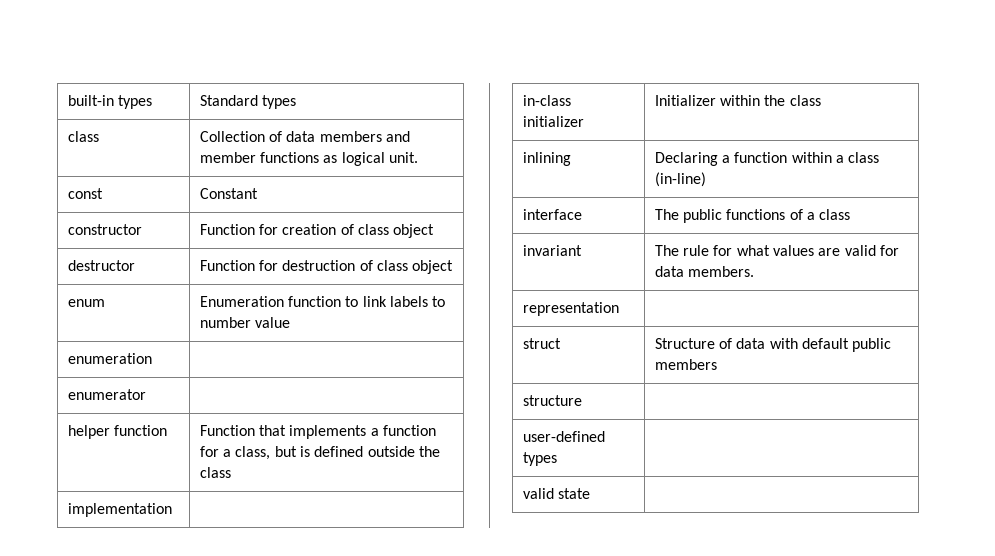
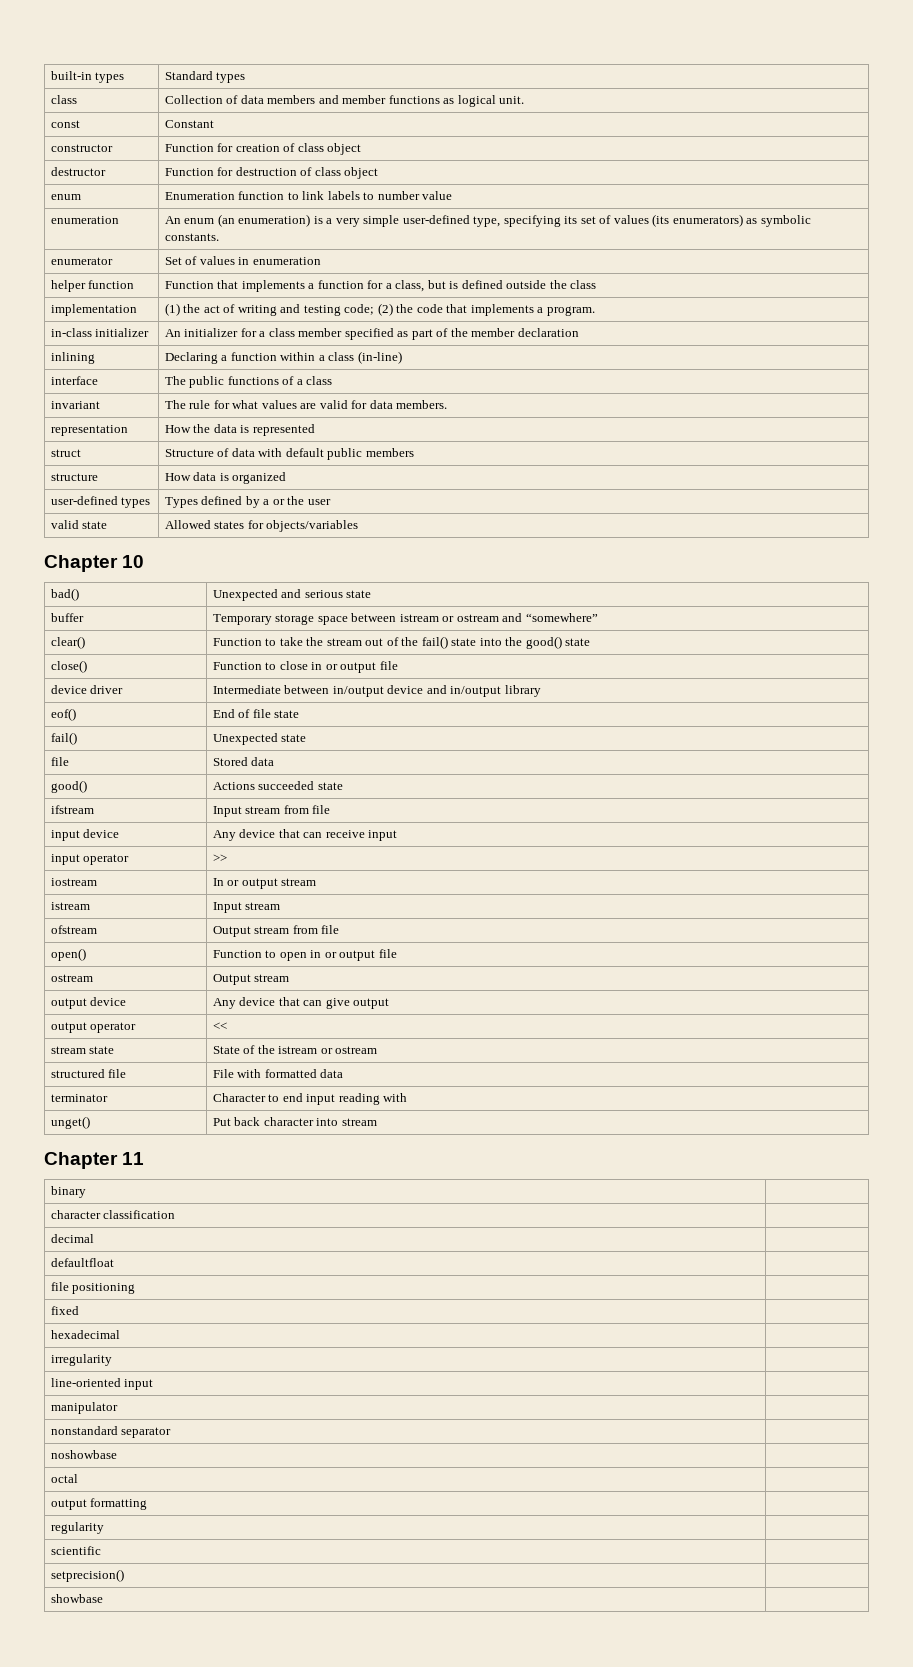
[67,389,146,400] // enumerator | -> [164,214,811,227] [164,233,219,241] [50,257,113,265] [164,256,321,265] An enum (an enumeration) is a very simple user-defined type, specifying its set of values (its enumerators) as symbolic constants. // enumerator | Set of values in enumeration
[522,95,571,106] [522,116,584,127] [654,95,821,106] // in-class initializer | Initializer within the class -> [164,303,595,316] [50,328,150,337] [164,328,579,340] (1) the act of writing and testing code; (2) the code that implements a program. // in-class initializer | An initializer for a class member specified as part of the member declaration
(619, 309) none -> [164,424,315,436] How the data is represented
[522,431,605,442] [522,452,557,466] [522,488,591,499] // user-defined types | // valid state -> [164,472,287,484] [50,496,151,508] [164,496,331,508] [50,520,108,529] [164,520,359,532] [44,555,145,572] [50,588,79,601] [212,589,372,601] [50,613,84,622] [212,613,598,625] [50,636,85,649] [212,636,591,649] [50,660,87,673] [212,661,398,673] [50,685,124,694] [212,685,541,697] [50,708,76,721] [212,709,300,718] [50,732,77,745] [212,733,307,745] [50,757,69,766] [212,757,275,766] [50,780,87,793] [212,781,343,790] [50,805,94,814] [212,805,331,817] [50,829,120,841] [212,829,398,841] [50,854,130,865] [212,854,227,862] [50,878,97,886] [212,878,317,889] [50,902,90,910] [212,902,281,913] [50,925,97,934] [212,925,340,937] [50,948,86,961] [212,949,397,961] [50,974,93,982] [212,974,290,985] [50,997,127,1009] [212,997,390,1009] [50,1022,137,1033] [212,1022,227,1030] [50,1046,115,1054] [212,1045,378,1054] [50,1069,127,1078] [212,1069,344,1078] [50,1094,108,1102] [212,1093,408,1105] [50,1116,90,1129] [212,1117,377,1126] [44,1152,145,1169] [50,1186,86,1198] [50,1210,176,1219] [50,1234,94,1243] [50,1258,114,1267] [50,1282,136,1294] [50,1306,79,1315] [50,1330,120,1339] [50,1354,112,1366] [50,1378,154,1390] [50,1402,118,1414] [50,1426,172,1438] [50,1450,117,1459] [50,1474,78,1483] [50,1498,148,1510] [50,1522,104,1534] [50,1546,101,1555] [50,1569,124,1582] [50,1594,103,1603] How data is organized // user-defined types | Types defined by a or the user // valid state | Allowed states for objects/variables // Chapter 10 // bad() | Unexpected and serious state // buffer | Temporary storage space between istream or ostream and “somewhere” // clear() | Function to take the stream out of the fail() state into the good() state // close() | Function to close in or output file // device driver | Intermediate between in/output device and in/output library // eof() | End of file state // fail() | Unexpected state // file | Stored data // good() | Actions succeeded state // ifstream | Input stream from file // input device | Any device that can receive input // input operator | >> // iostream | In or output stream // istream | Input stream // ofstream | Output stream from file // open() | Function to open in or output file // ostream | Output stream // output device | Any device that can give output // output operator | << // stream state | State of the istream or ostream // structured file | File with formatted data // terminator | Character to end input reading with // unget() | Put back character into stream // Chapter 11 // binary | // character classification | // decimal | // defaultfloat | // file positioning | // fixed | // hexadecimal | // irregularity | // line-oriented input | // manipulator | // nonstandard separator | // noshowbase | // octal | // output formatting | // regularity | // scientific | // setprecision() | // showbase

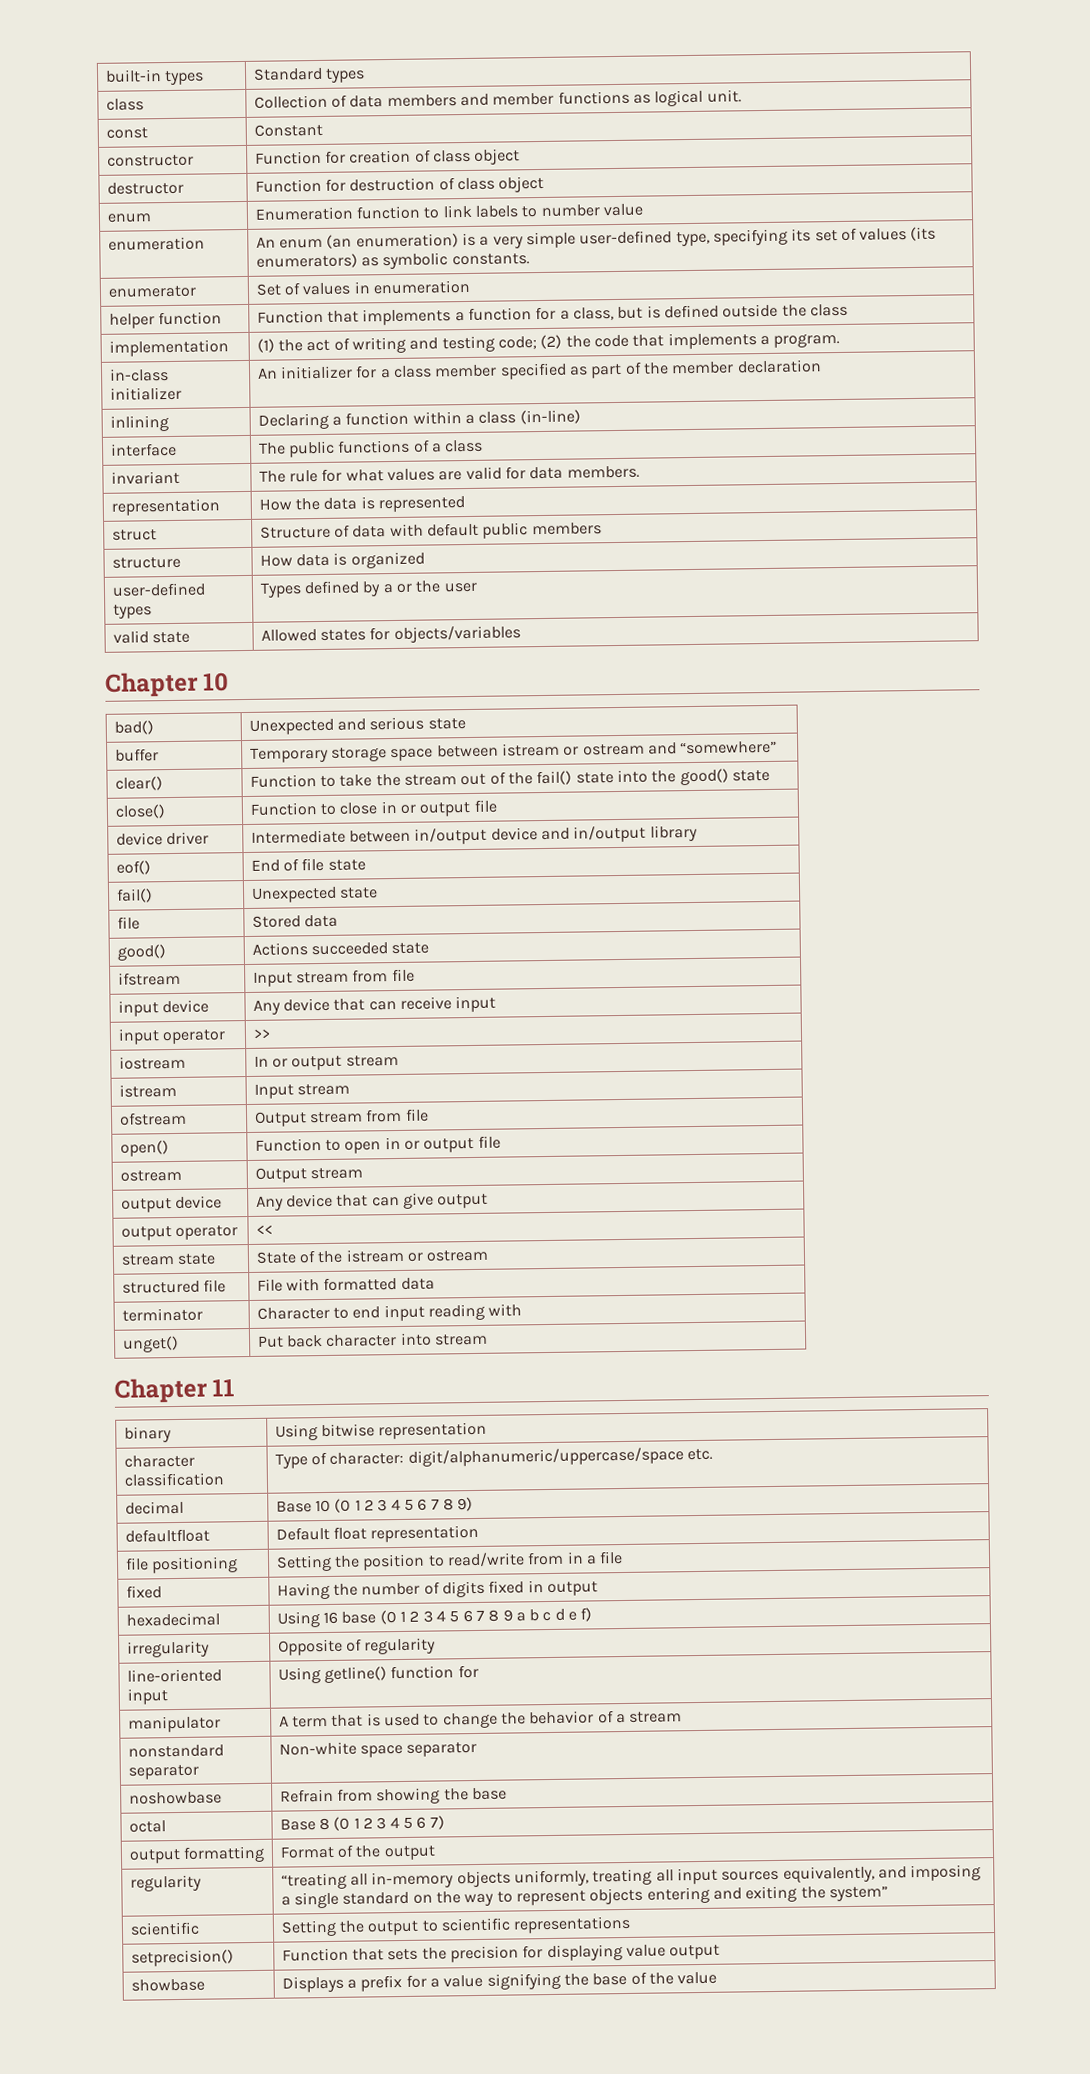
(86, 1192) none -> [274,1421,488,1441] Using bitwise representation
[50,1234,94,1243] [50,1258,114,1267] [50,1282,136,1294] [50,1306,79,1315] [50,1330,120,1339] [50,1354,112,1366] [50,1378,154,1390] [50,1402,118,1414] [50,1426,172,1438] [50,1450,117,1459] [50,1474,78,1483] [50,1498,148,1510] [50,1522,104,1534] [50,1546,101,1555] [50,1569,124,1582] [50,1594,103,1603] // decimal | // defaultfloat | // file positioning | // fixed | // hexadecimal | // irregularity | // line-oriented input | // manipulator | // nonstandard separator | // noshowbase | // octal | // output formatting | // regularity | // scientific | // setprecision() | // showbase | -> [274,1447,713,1469] [124,1500,184,1515] [275,1497,474,1513] [124,1528,210,1543] [275,1524,480,1543] [124,1556,239,1574] [275,1550,624,1572] [125,1585,162,1599] [276,1580,598,1600] [125,1612,220,1627] [276,1607,593,1628] [126,1640,210,1658] [277,1637,437,1656] [126,1668,222,1683] [126,1688,168,1705] [277,1664,479,1684] [127,1715,221,1733] [278,1710,683,1729] [127,1744,224,1758] [127,1764,199,1780] [278,1741,478,1758] [128,1791,222,1805] [279,1787,507,1805] [128,1820,166,1833] [279,1815,445,1831] [128,1845,266,1864] [279,1844,436,1861] [129,1874,202,1892] [280,1864,982,1890] [280,1885,888,1909] [129,1921,200,1936] [280,1915,632,1937] [130,1949,234,1967] [281,1944,721,1963] [130,1978,205,1992] [281,1971,718,1993] Type of character: digit/alphanumeric/uppercase/space etc. // decimal | Base 10 (0 1 2 3 4 5 6 7 8 9) // defaultfloat | Default float representation // file positioning | Setting the position to read/write from in a file // fixed | Having the number of digits fixed in output // hexadecimal | Using 16 base (0 1 2 3 4 5 6 7 8 9 a b c d e f) // irregularity | Opposite of regularity // line-oriented input | Using getline() function for // manipulator | A term that is used to change the behavior of a stream // nonstandard separator | Non-white space separator // noshowbase | Refrain from showing the base // octal | Base 8 (0 1 2 3 4 5 6 7) // output formatting | Format of the output // regularity | “treating all in-memory objects uniformly, treating all input sources equivalently, and imposing a single standard on the way to represent objects entering and exiting the system” // scientific | Setting the output to scientific representations // setprecision() | Function that sets the precision for displaying value output // showbase | Displays a prefix for a value signifying the base of the value

